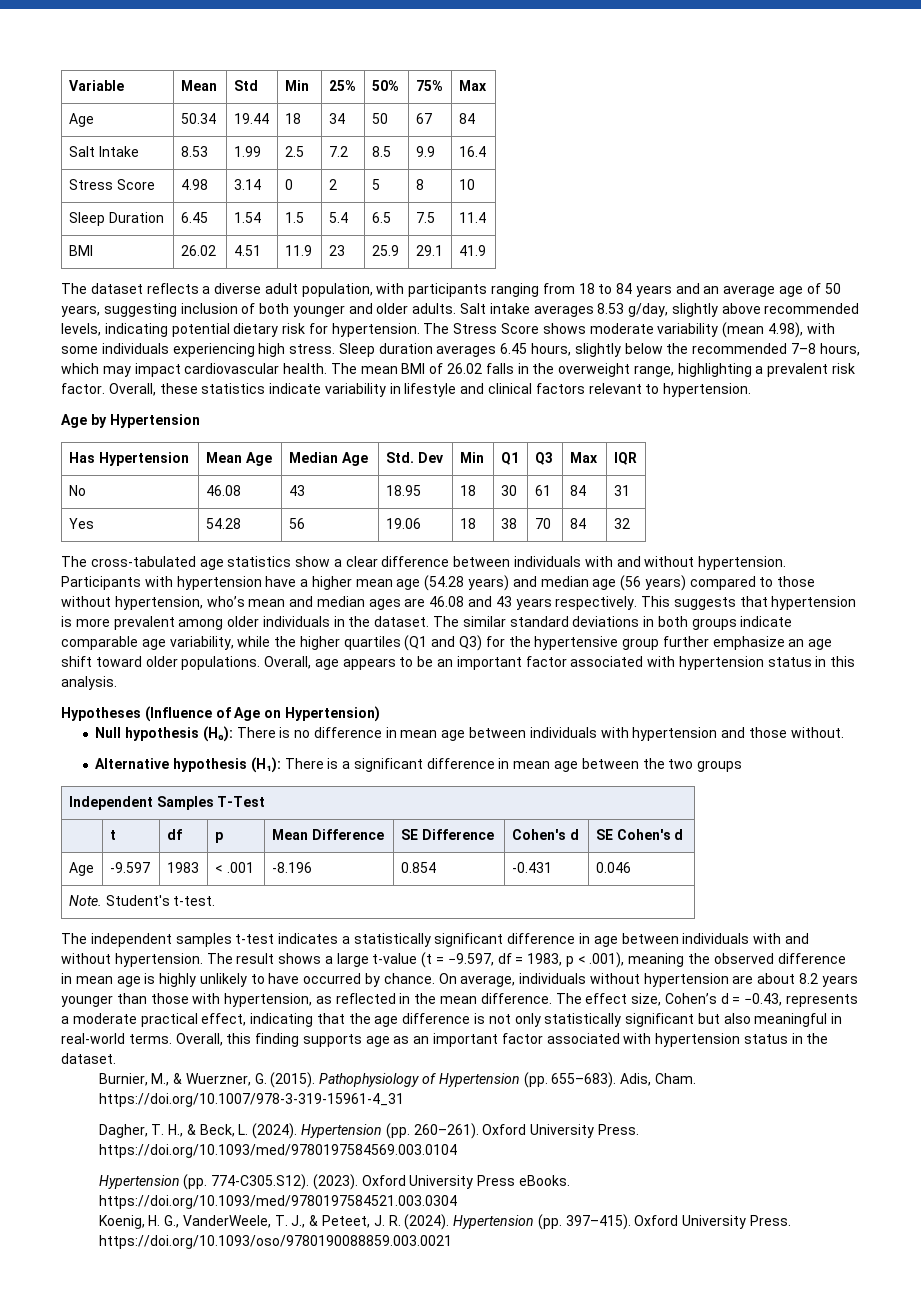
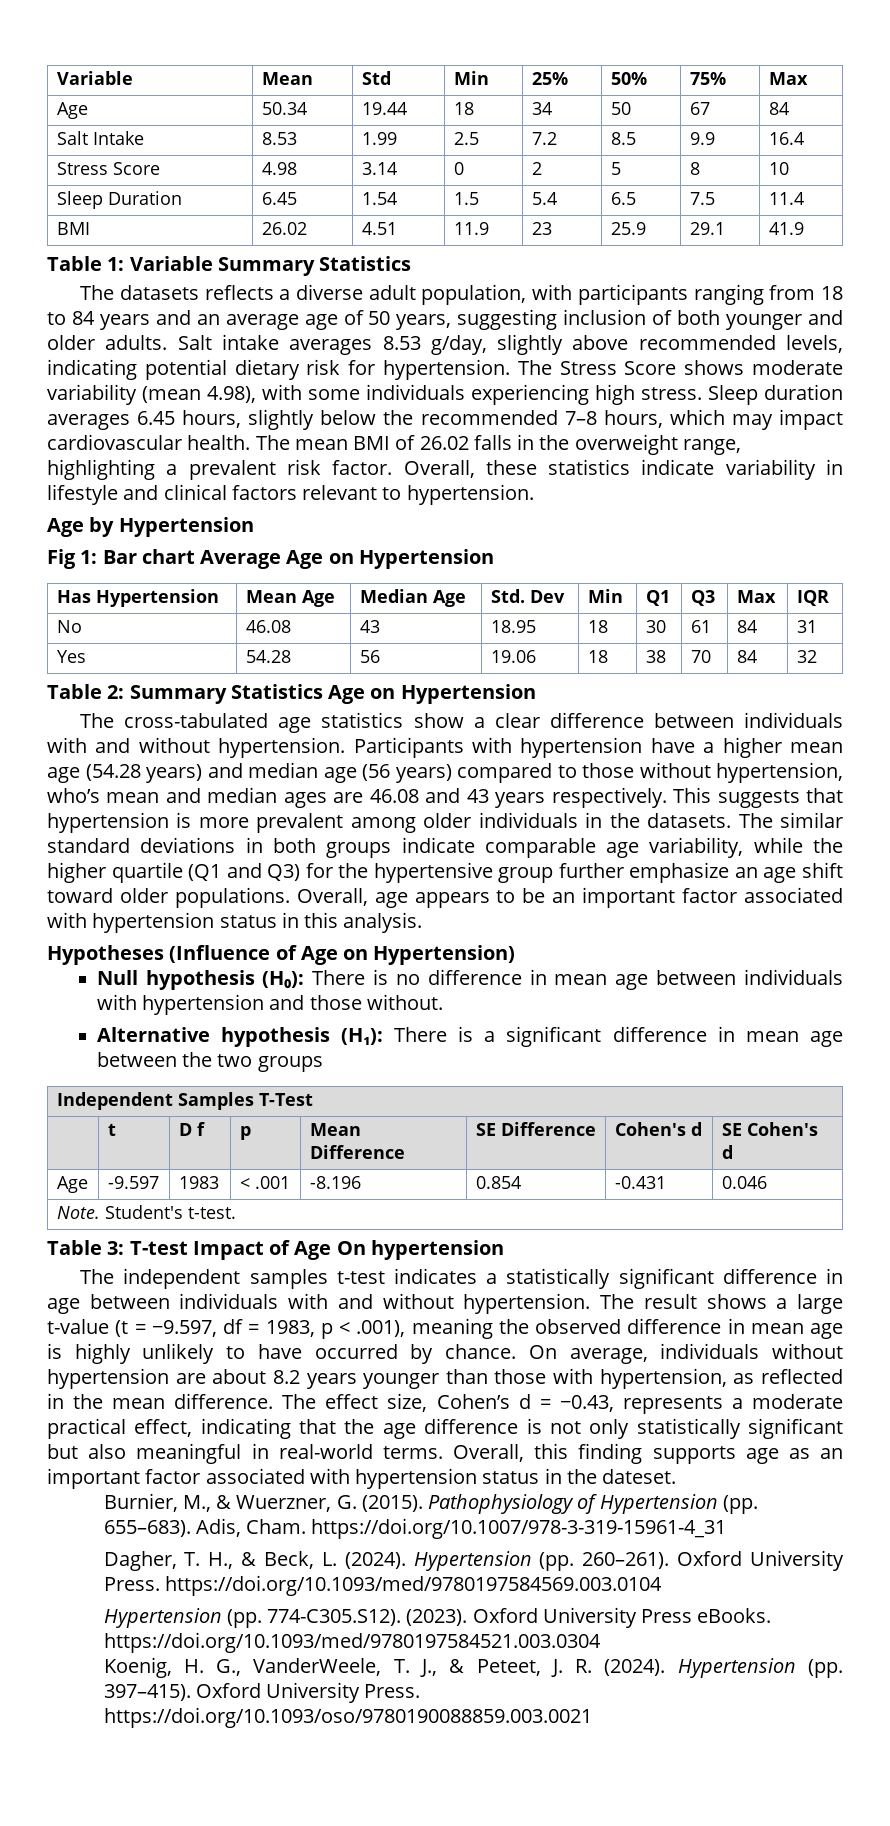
[61,283,143,294] // The dataset -> [47,256,412,276] [80,285,199,300] // Table 1: Variable Summary Statistics // The datasets
(200, 421) none -> [47,549,494,569] // Fig 1: Bar chart Average Age on Hypertension
(630, 523) none -> [47,684,536,704] // Table 2: Summary Statistics Age on Hypertension
[374,616,430,627] dataset. -> [647,813,732,828] datasets.
[343,636,401,650] quartiles -> [111,862,183,883] quartile
[166,829,182,840] df -> [178,1122,205,1136] D f
(216, 901) none -> [47,1240,504,1260] // Table 3: T-test Impact of Age On hypertension
[61,1053,116,1064] dataset. -> [602,1469,677,1484] dateset.

